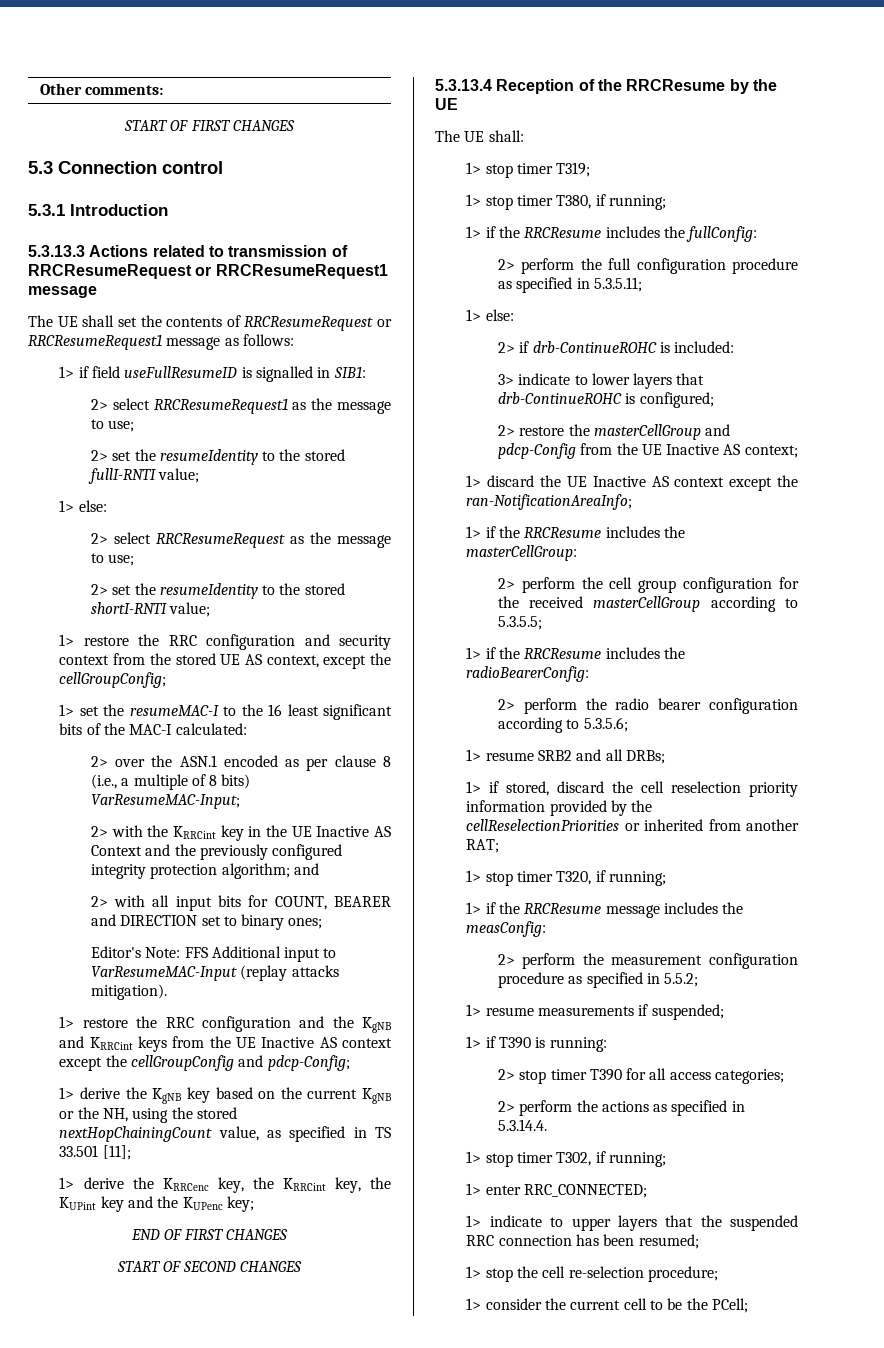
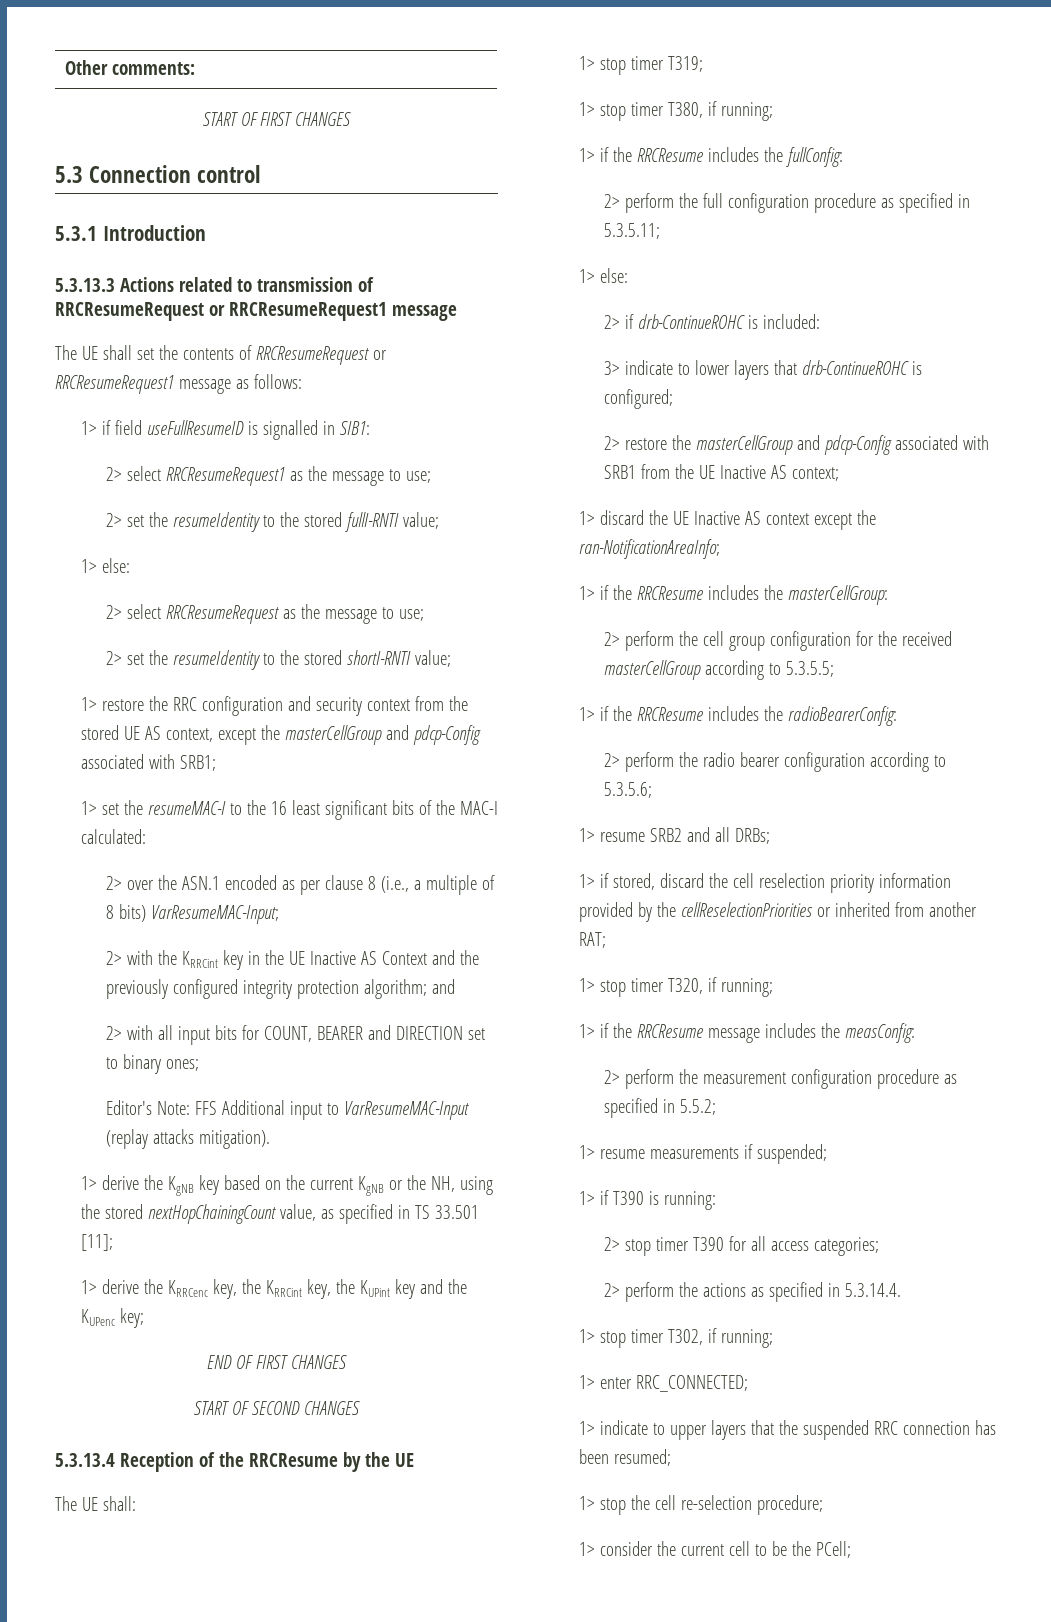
[59,672,167,688] cellGroupConfig; -> [284,725,481,745] [80,754,216,771] masterCellGroup and pdcp-Config associated with SRB1;
[59,1016,392,1033] [59,1036,393,1052] [59,1055,350,1071] // 1> restore the RRC configuration and the KgNB and KRRCint keys from the UE Inactive AS context except the cellGroupConfig and pdcp-Config; -> (271, 1139) none
(576, 451) none -> [895,435,990,450] [604,465,637,479] associated with SRB1

